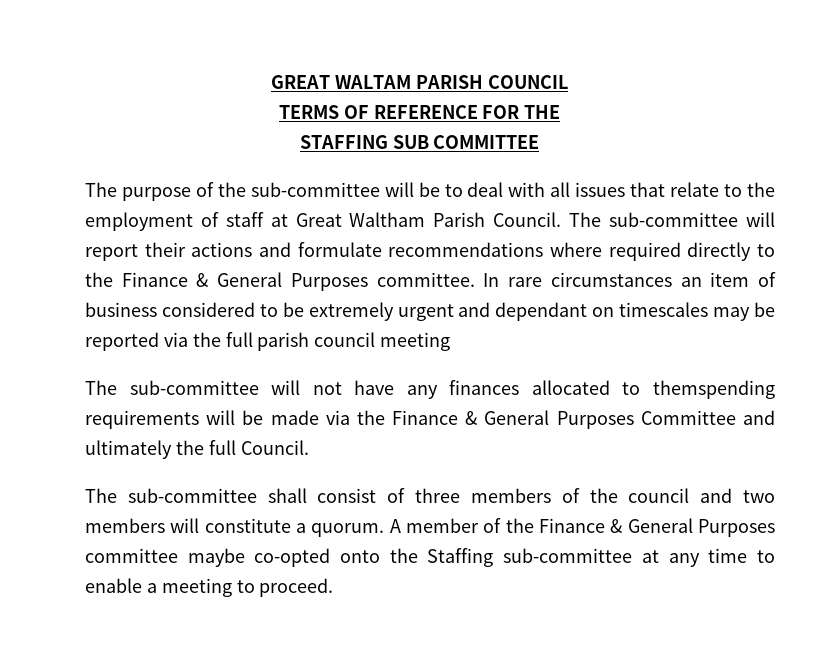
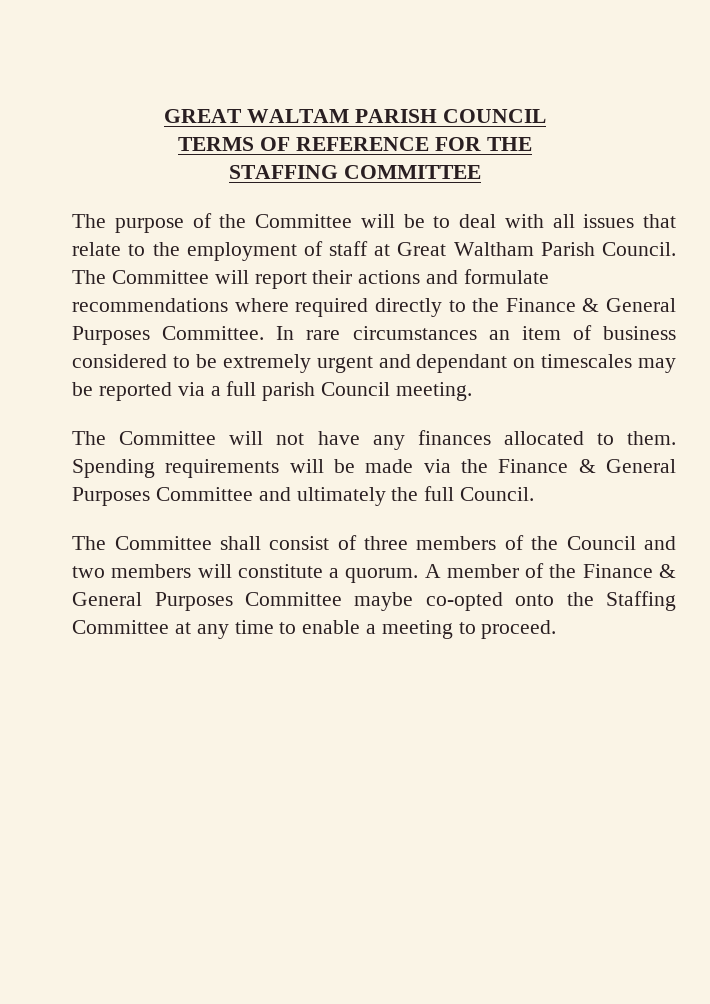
[392,135,429,149] SUB -> (339, 172) none
[250,182,380,197] sub-committee -> [255,214,353,228] Committee
[609,212,739,227] sub-committee -> [111,270,209,284] Committee
[376,272,475,287] committee. -> [162,326,265,340] Committee.
[192,332,221,347] the -> [210,386,221,396] a
[314,332,451,351] [84,380,259,395] council meeting // The sub-committee -> [320,382,472,401] [72,431,217,445] Council meeting. // The Committee
[653,380,775,399] themspending -> [626,431,676,445] [72,459,156,478] them. Spending
[127,488,257,503] sub-committee -> [114,536,212,550] Committee
[628,488,690,503] council -> [566,536,636,550] Council
[84,548,178,563] committee -> [244,592,342,606] Committee
[503,548,633,563] sub-committee -> [72,620,170,634] Committee

